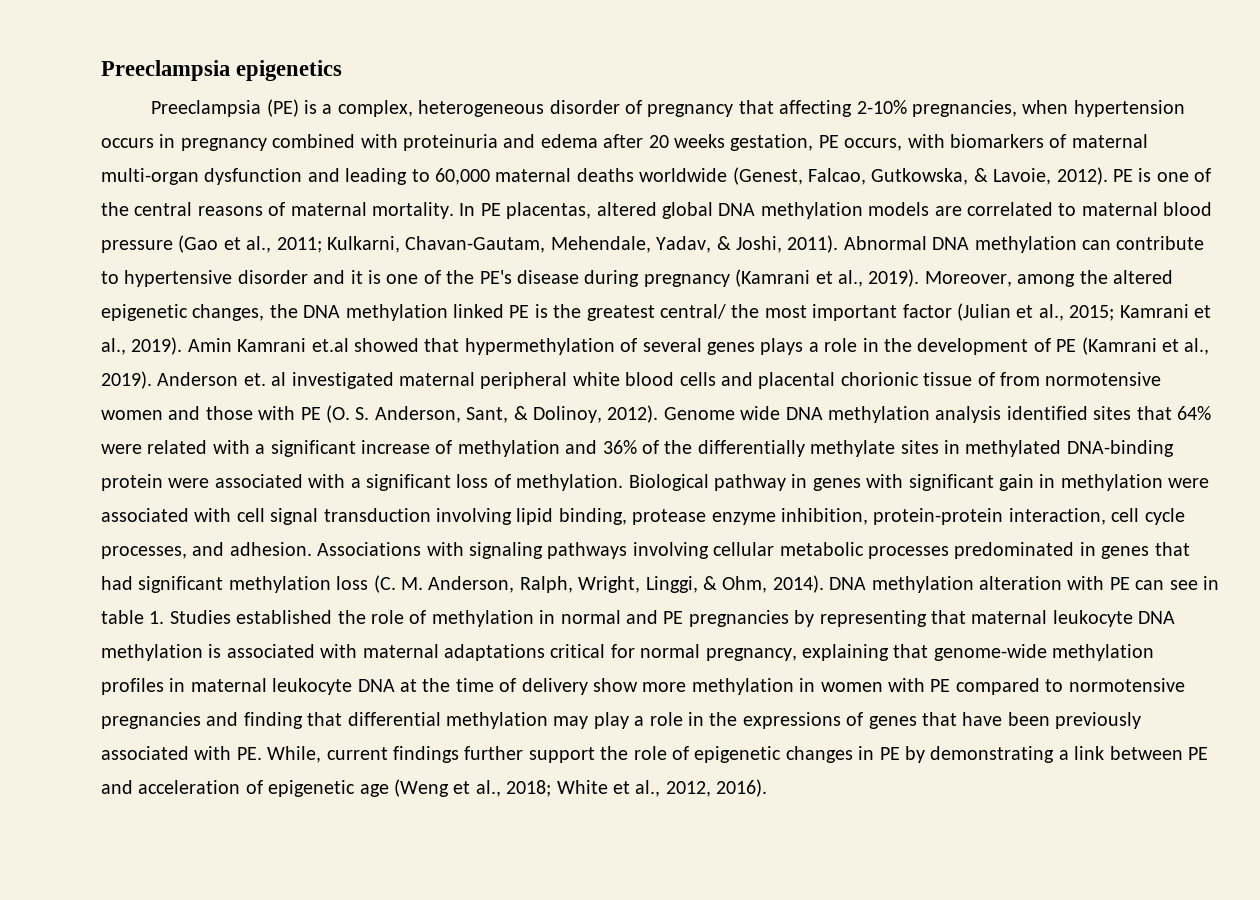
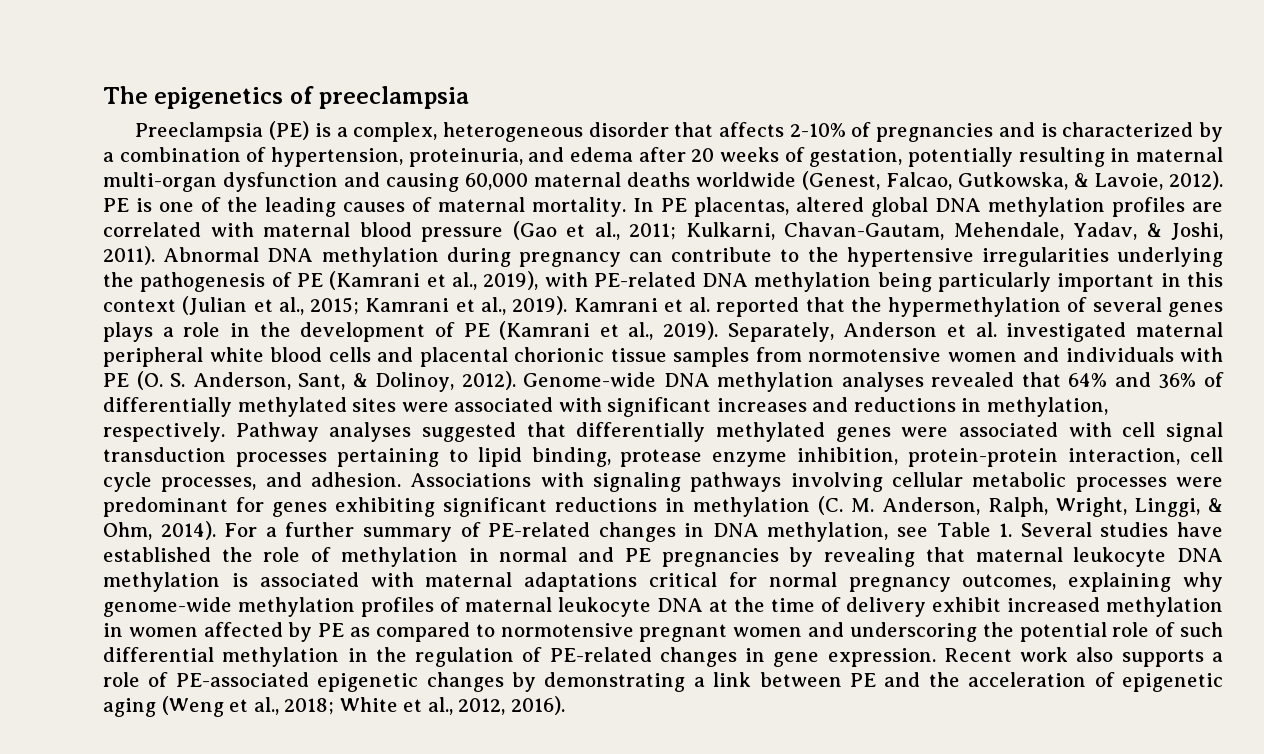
[101,60,230,81] Preeclampsia -> [103,86,148,104] The
(343, 70) none -> [289,86,470,109] of preeclampsia
[625,100,1185,117] [101,134,498,151] of pregnancy that affecting 2-10% pregnancies, when hypertension occurs in pregnancy combined with proteinuria -> [674,122,1224,142] [103,147,523,167] that affects 2-10% of pregnancies and is characterized by a combination of hypertension, proteinuria,
[730,134,1067,151] gestation, PE occurs, with biomarkers of -> [784,147,1131,167] of gestation, potentially resulting in
[345,168,430,185] leading to -> [386,173,460,192] causing
[134,202,263,216] central reasons -> [265,197,406,217] leading causes
[868,202,930,216] models -> [1111,197,1185,217] profiles
[1058,203,1077,216] to -> [210,222,254,237] with
(1077, 244) none -> [446,247,621,267] during pregnancy
[124,269,1173,287] [101,304,952,321] hypertensive disorder and it is one of the PE's disease during pregnancy (Kamrani et al., 2019). Moreover, among the altered epigenetic changes, the DNA methylation linked PE is the greatest central/ the most important factor -> [807,247,1223,267] [103,271,1223,292] [103,299,176,312] the hypertensive irregularities underlying the pathogenesis of PE (Kamrani et al., 2019), with PE-related DNA methylation being particularly important in this context
[187,338,460,352] Amin Kamrani et.al showed that -> [573,297,882,317] Kamrani et al. reported that the
[157,372,287,386] Anderson et. al -> [727,322,997,342] Separately, Anderson et al.
[977,372,995,386] of -> [673,347,749,367] samples
[205,406,253,420] those -> [1065,347,1174,362] individuals
[663,406,1211,423] [101,440,1174,457] [101,474,1163,491] Genome wide DNA methylation analysis identified sites that 64% were related with a significant increase of methylation and 36% of the differentially methylate sites in methylated DNA-binding protein were associated with a significant loss of methylation. Biological pathway in genes with significant gain in methylation -> [523,372,1224,392] [103,397,1108,417] [103,422,891,442] Genome-wide DNA methylation analyses revealed that 64% and 36% of differentially methylated sites were associated with significant increases and reductions in methylation, respectively. Pathway analyses suggested that differentially methylated genes
[436,508,512,525] involving -> [235,448,468,467] processes pertaining to
[954,542,1190,559] [101,576,369,593] predominated in genes that had significant methylation loss -> [1176,477,1223,487] [103,497,810,517] were predominant for genes exhibiting significant reductions in methylation
[829,576,1219,593] [101,610,231,624] DNA methylation alteration with PE can see in table 1. Studies -> [224,522,1224,542] For a further summary of PE-related changes in DNA methylation, see Table 1. Several studies have
[819,610,927,627] representing -> [824,547,916,567] revealing
[705,644,929,661] pregnancy, explaining that -> [848,572,1223,592] pregnancy outcomes, explaining why
[169,678,186,692] in -> [440,597,460,612] of
[592,678,687,692] show more -> [932,597,1100,612] exhibit increased
[887,678,1185,695] [101,712,1142,729] [101,746,900,763] with PE compared to normotensive pregnancies and finding that differential methylation may play a role in the expressions of genes that have been previously associated with PE. While, current findings further support the role of epigenetic changes in PE -> [203,622,1223,642] [103,647,1223,667] [103,672,504,692] affected by PE as compared to normotensive pregnant women and underscoring the potential role of such differential methylation in the regulation of PE-related changes in gene expression. Recent work also supports a role of PE-associated epigenetic changes
(133, 787) none -> [928,672,960,687] the
[359,784,389,797] age -> [103,698,156,717] aging

